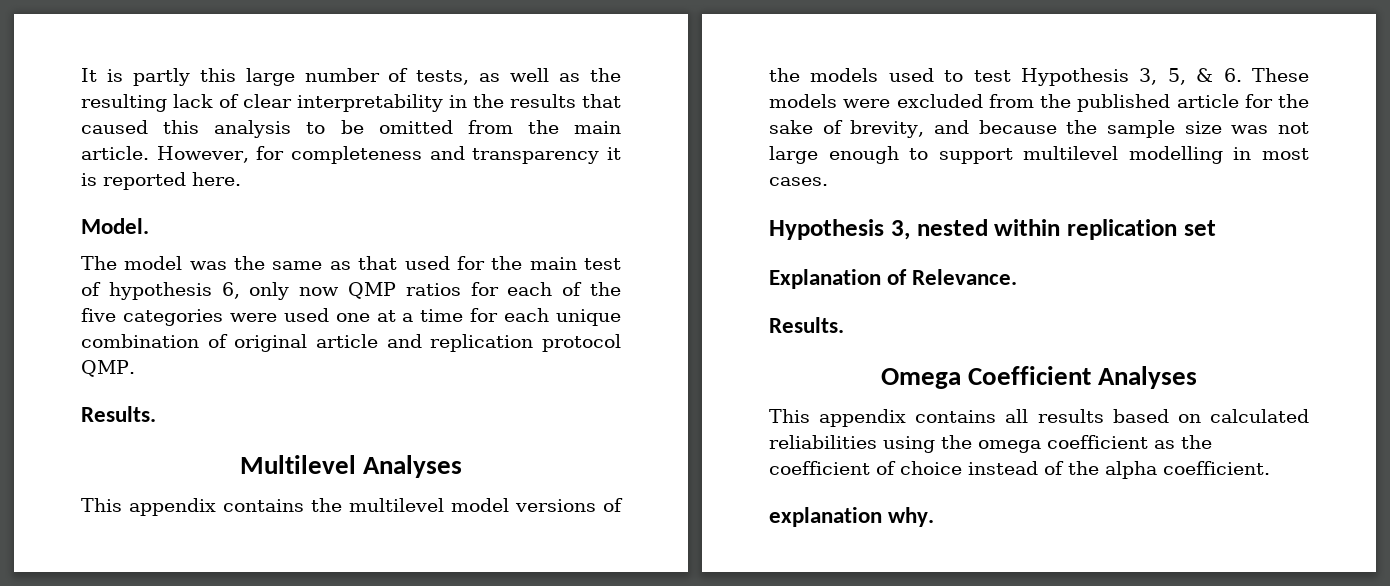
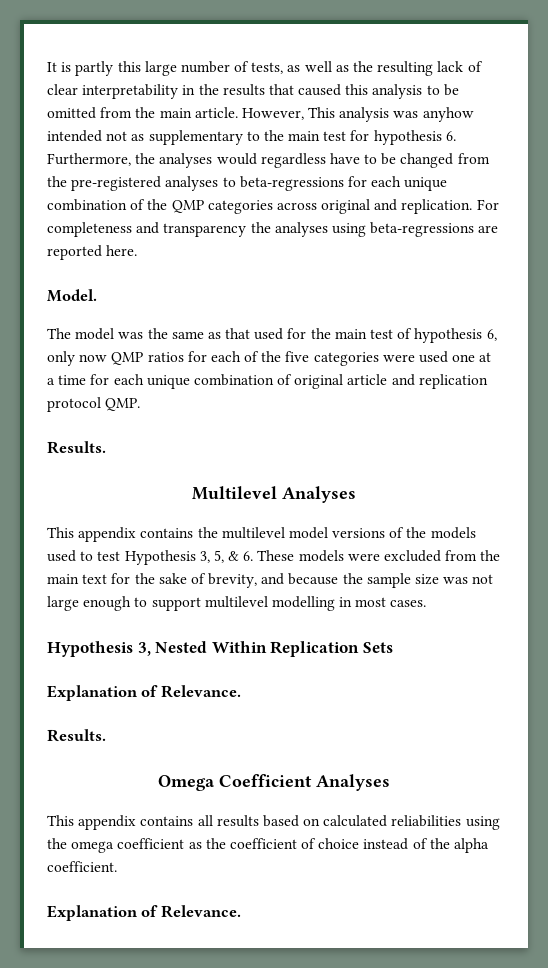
[256,146,621,164] [81,173,97,186] for completeness and transparency it is -> [308,107,474,122] [47,130,456,145] [47,153,490,168] [47,176,448,191] [47,199,499,214] [47,222,499,237] This analysis was anyhow intended not as supplementary to the main test for hypothesis 6. Furthermore, the analyses would regardless have to be changed from the pre-registered analyses to beta-regressions for each unique combination of the QMP categories across original and replication. For completeness and transparency the analyses using beta-regressions are
[1077,94,1239,112] published article -> [47,574,108,584] main text
[916,219,1216,240] nested within replication set -> [155,641,393,657] Nested Within Replication Sets
[769,507,935,527] explanation why. -> [47,905,241,921] Explanation of Relevance.

